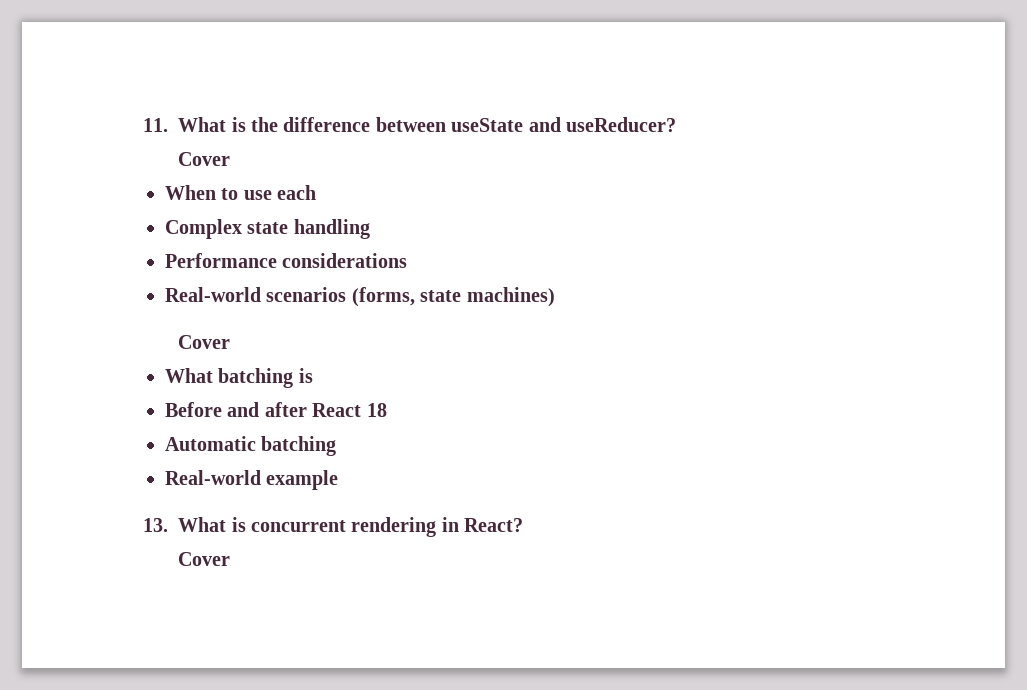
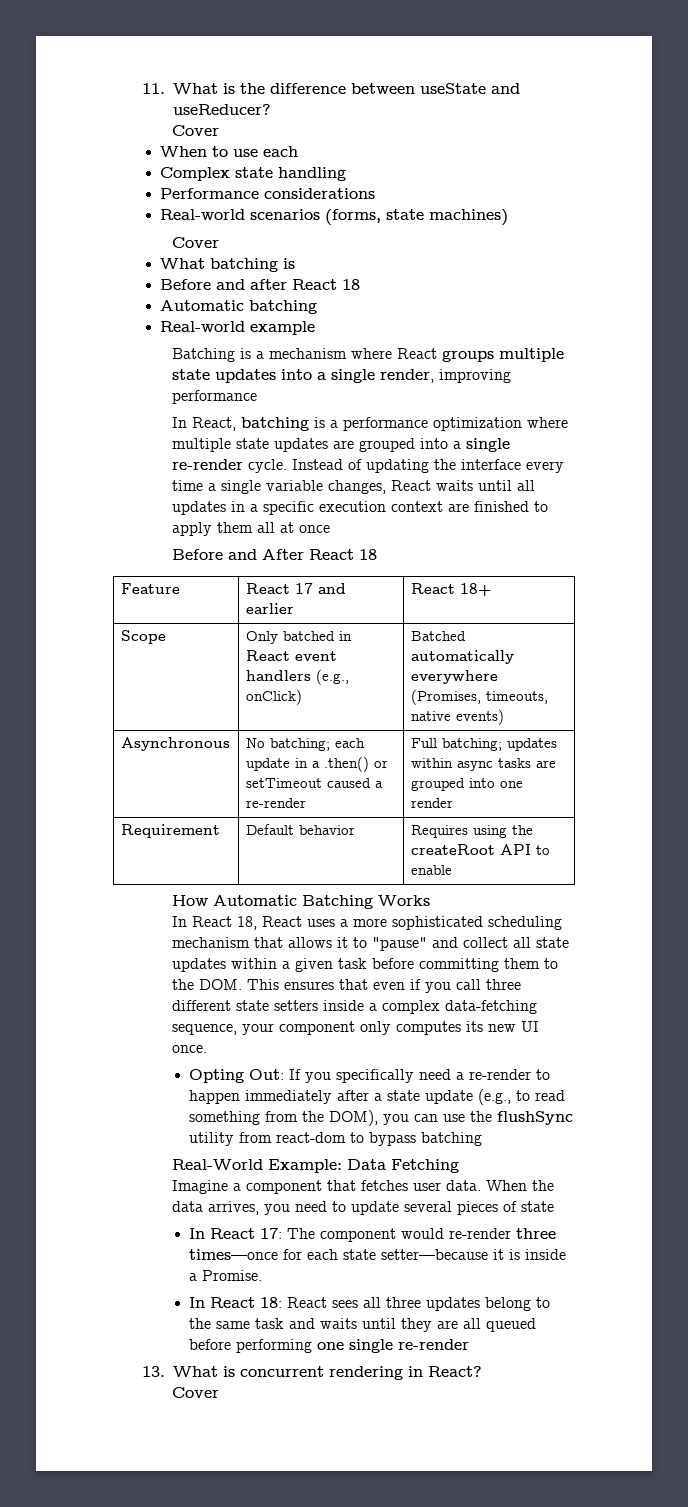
(339, 480) none -> [171,348,564,362] [171,369,511,383] [171,390,257,404] [171,417,568,431] [171,438,510,452] [171,459,564,473] [171,480,535,494] [171,501,548,515] [171,522,330,536] [171,549,377,560] [120,583,180,594] [245,583,346,594] [245,603,294,614] [410,583,491,596] [120,630,166,644] [245,631,352,644] [245,650,337,661] [245,669,349,685] [245,689,302,705] [410,631,466,641] [410,650,514,664] [410,670,498,684] [410,689,548,705] [410,709,504,725] [120,737,230,751] [245,738,365,751] [245,756,388,772] [245,778,383,788] [245,798,306,808] [410,738,557,751] [410,758,556,771] [410,778,523,791] [410,798,453,808] [120,824,220,838] [245,824,355,835] [410,825,533,838] [410,844,550,855] [410,865,452,875] [171,895,430,909] [171,916,562,930] [171,937,569,951] [171,958,558,972] [171,979,521,993] [171,1000,537,1014] [171,1021,539,1035] [171,1045,207,1053] [189,1069,551,1083] [189,1089,566,1105] [189,1110,574,1126] [189,1132,483,1146] [171,1159,459,1173] [171,1180,554,1194] [171,1201,554,1215] [189,1228,557,1242] [189,1249,567,1260] [189,1270,263,1281] [189,1297,551,1311] [189,1318,537,1332] [189,1339,470,1353] // Batching is a mechanism where React groups multiple state updates into a single render, improving performance // In React, batching is a performance optimization where multiple state updates are grouped into a single re-render cycle. Instead of updating the interface every time a single variable changes, React waits until all updates in a specific execution context are finished to apply them all at once // Before and After React 18 // Feature | React 17 and earlier | React 18+ // Scope | Only batched in React event handlers (e.g., onClick) | Batched automatically everywhere (Promises, timeouts, native events) // Asynchronous | No batching; each update in a .then() or setTimeout caused a re-render | Full batching; updates within async tasks are grouped into one render // Requirement | Default behavior | Requires using the createRoot API to enable // How Automatic Batching Works // In React 18, React uses a more sophisticated scheduling mechanism that allows it to "pause" and collect all state updates within a given task before committing them to the DOM. This ensures that even if you call three different state setters inside a complex data-fetching sequence, your component only computes its new UI once. // Opting Out: If you specifically need a re-render to happen immediately after a state update (e.g., to read something from the DOM), you can use the flushSync utility from react-dom to bypass batching // Real-World Example: Data Fetching // Imagine a component that fetches user data. When the data arrives, you need to update several pieces of state // In React 17: The component would re-render three times—once for each state setter—because it is inside a Promise. // In React 18: React sees all three updates belong to the same task and waits until they are all queued before performing one single re-render

